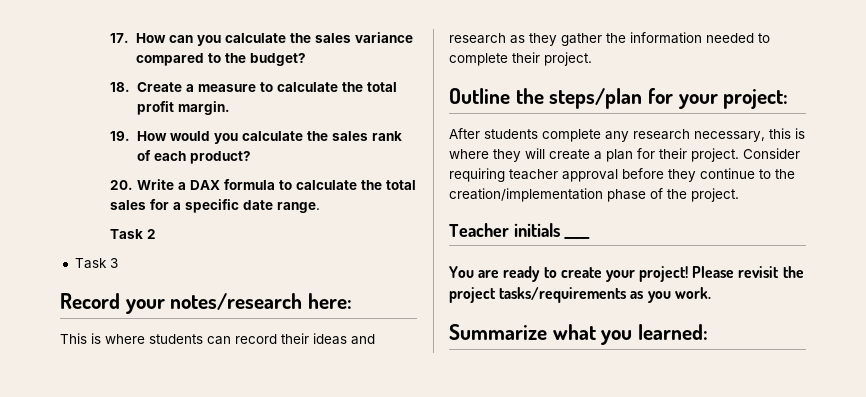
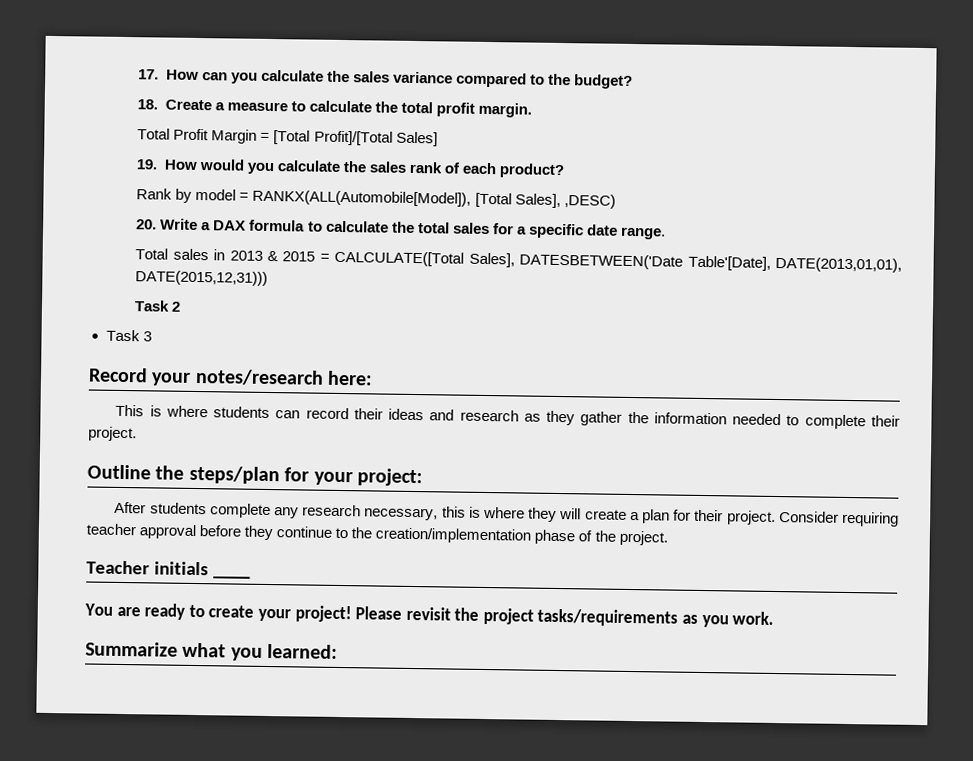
(231, 108) none -> [137,128,438,147] // Total Profit Margin = [Total Profit]/[Total Sales]
(252, 157) none -> [136,188,616,209] // Rank by model = RANKX(ALL(Automobile[Model]), [Total Sales], ,DESC)
(321, 207) none -> [135,248,902,273] [135,270,269,286] // Total sales in 2013 & 2015 = CALCULATE([Total Sales], DATESBETWEEN('Date Table'[Date], DATE(2013,01,01), DATE(2015,12,31)))

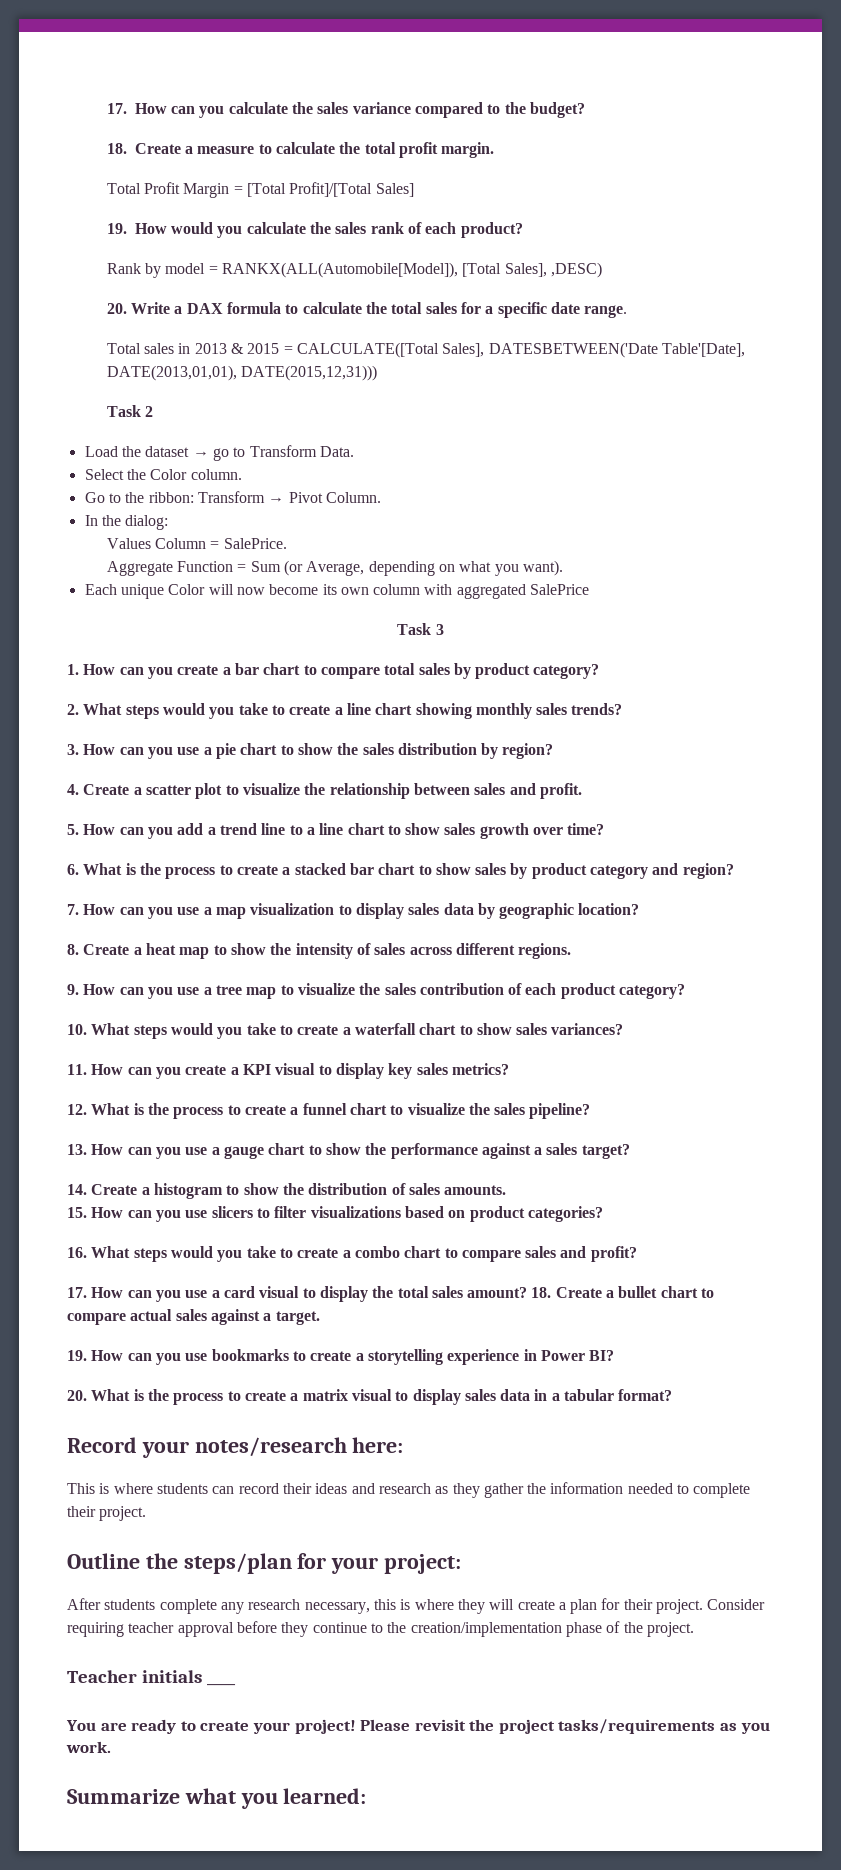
[105,329,152,342] Task 3 -> [84,445,354,461] [84,469,242,480] [84,491,381,503] [84,515,169,530] [106,538,287,549] [106,560,563,576] [84,584,590,599] [397,623,444,635] [67,663,600,679] [67,703,623,719] [67,743,554,759] [67,783,582,799] [67,823,605,839] [67,863,734,879] [67,903,640,919] [67,943,572,959] [67,983,686,999] [67,1023,624,1039] [67,1063,509,1079] [67,1103,591,1119] [67,1143,630,1159] [67,1183,507,1199] [67,1206,603,1222] [67,1246,637,1262] [67,1286,715,1302] [67,1309,320,1325] [67,1349,615,1365] [67,1389,673,1405] Load the dataset → go to Transform Data. // Select the Color column. // Go to the ribbon: Transform → Pivot Column. // In the dialog: // Values Column = SalePrice. // Aggregate Function = Sum (or Average, depending on what you want). // Each unique Color will now become its own column with aggregated SalePrice // Task 3 // 1. How can you create a bar chart to compare total sales by product category? // 2. What steps would you take to create a line chart showing monthly sales trends? // 3. How can you use a pie chart to show the sales distribution by region? // 4. Create a scatter plot to visualize the relationship between sales and profit. // 5. How can you add a trend line to a line chart to show sales growth over time? // 6. What is the process to create a stacked bar chart to show sales by product category and region? // 7. How can you use a map visualization to display sales data by geographic location? // 8. Create a heat map to show the intensity of sales across different regions. // 9. How can you use a tree map to visualize the sales contribution of each product category? // 10. What steps would you take to create a waterfall chart to show sales variances? // 11. How can you create a KPI visual to display key sales metrics? // 12. What is the process to create a funnel chart to visualize the sales pipeline? // 13. How can you use a gauge chart to show the performance against a sales target? // 14. Create a histogram to show the distribution of sales amounts. // 15. How can you use slicers to filter visualizations based on product categories? // 16. What steps would you take to create a combo chart to compare sales and profit? // 17. How can you use a card visual to display the total sales amount? 18. Create a bullet chart to compare actual sales against a target. // 19. How can you use bookmarks to create a storytelling experience in Power BI? // 20. What is the process to create a matrix visual to display sales data in a tabular format?

